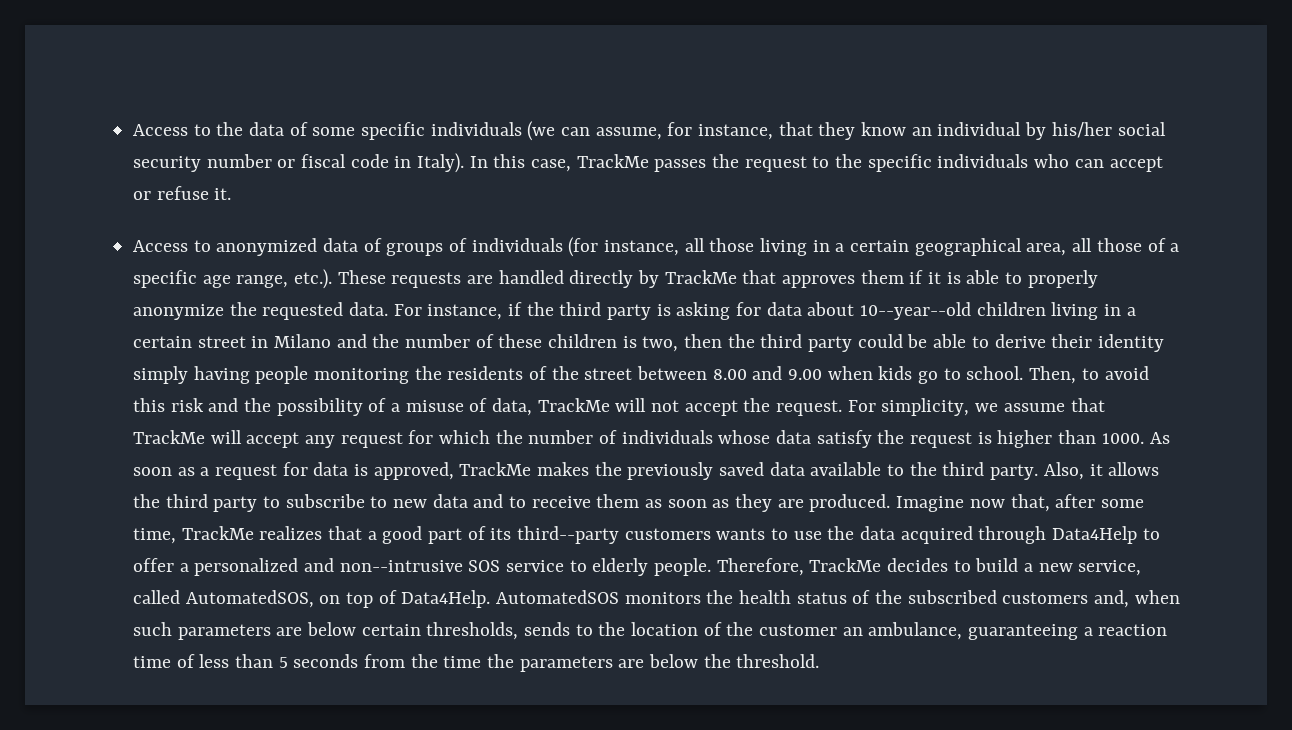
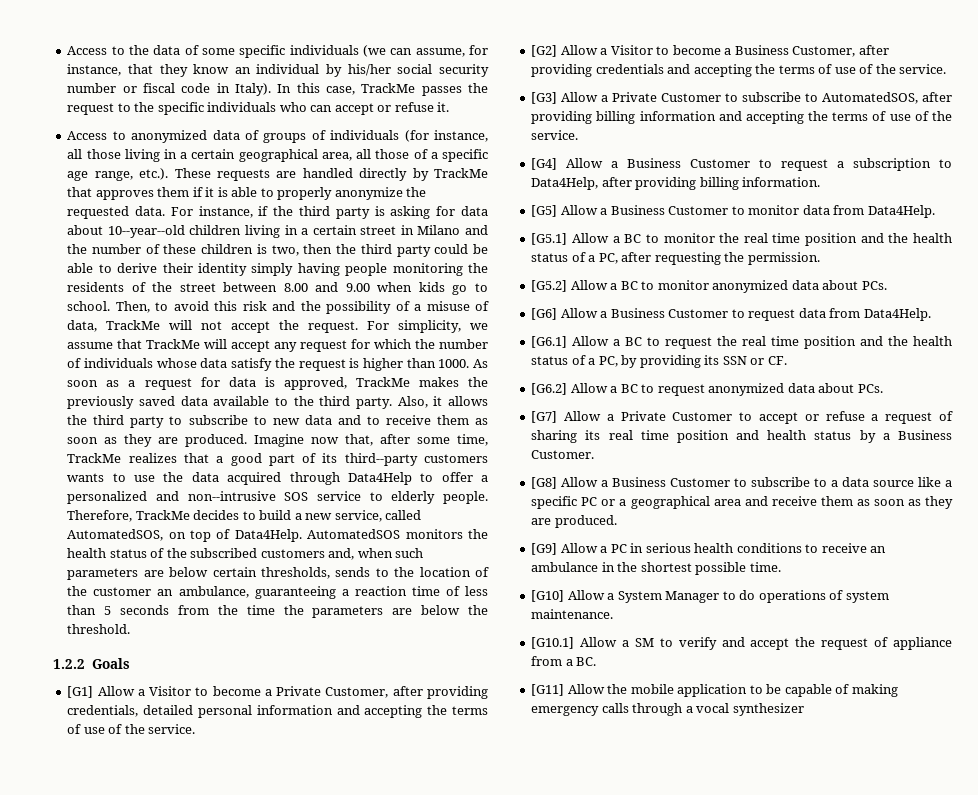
(820, 661) none -> [53,658,130,669] [67,686,488,699] [67,705,488,718] [67,724,196,734] [531,45,889,57] [531,64,947,77] [531,92,953,104] [531,111,952,124] [531,130,579,140] [531,158,953,171] [531,177,821,190] [531,205,935,218] [531,233,952,246] [531,252,820,265] [531,280,887,293] [531,308,931,321] [531,336,952,349] [531,355,787,368] [531,383,883,396] [531,411,953,424] [531,430,952,443] [531,450,595,459] [531,477,953,489] [531,496,953,509] [531,515,617,528] [531,543,887,555] [531,562,781,575] [531,590,889,603] [531,609,614,619] [531,637,952,650] [531,656,597,666] [531,684,898,697] [531,703,804,716] // 1.2.2 Goals // [G1] Allow a Visitor to become a Private Customer, after providing credentials, detailed personal information and accepting the terms of use of the service. // [G2] Allow a Visitor to become a Business Customer, after providing credentials and accepting the terms of use of the service. // [G3] Allow a Private Customer to subscribe to AutomatedSOS, after providing billing information and accepting the terms of use of the service. // [G4] Allow a Business Customer to request a subscription to Data4Help, after providing billing information. // [G5] Allow a Business Customer to monitor data from Data4Help. // [G5.1] Allow a BC to monitor the real time position and the health status of a PC, after requesting the permission. // [G5.2] Allow a BC to monitor anonymized data about PCs. // [G6] Allow a Business Customer to request data from Data4Help. // [G6.1] Allow a BC to request the real time position and the health status of a PC, by providing its SSN or CF. // [G6.2] Allow a BC to request anonymized data about PCs. // [G7] Allow a Private Customer to accept or refuse a request of sharing its real time position and health status by a Business Customer. // [G8] Allow a Business Customer to subscribe to a data source like a specific PC or a geographical area and receive them as soon as they are produced. // [G9] Allow a PC in serious health conditions to receive an ambulance in the shortest possible time. // [G10] Allow a System Manager to do operations of system maintenance. // [G10.1] Allow a SM to verify and accept the request of appliance from a BC. // [G11] Allow the mobile application to be capable of making emergency calls through a vocal synthesizer

